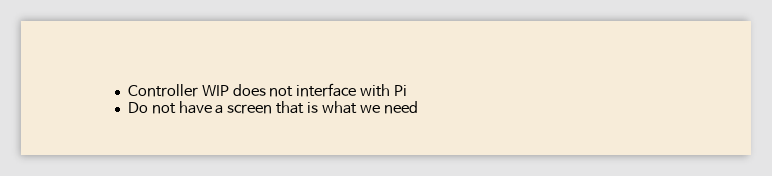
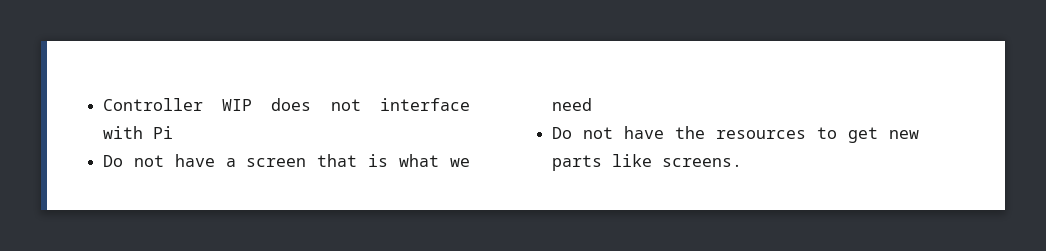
(418, 107) none -> [551,126,919,143] [551,154,742,171] // Do not have the resources to get new parts like screens.

